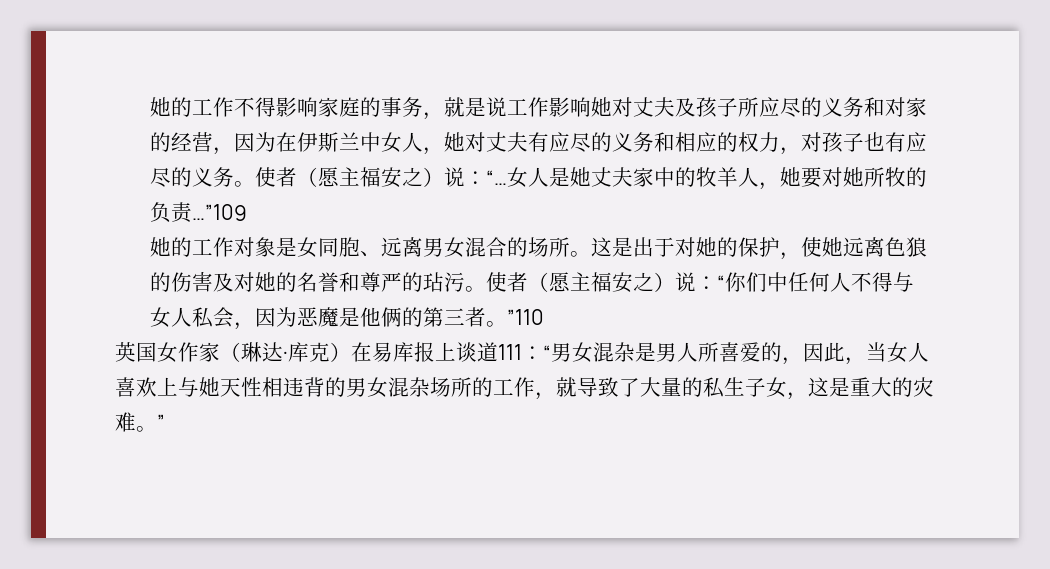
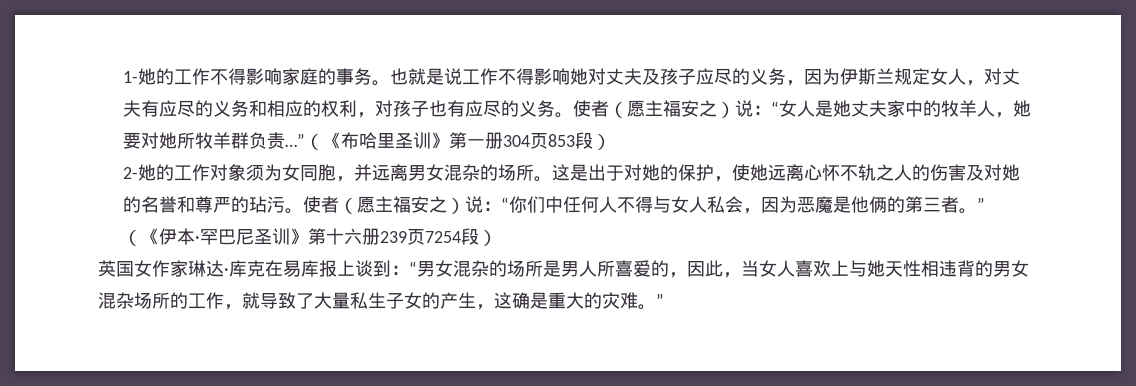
(150, 107) none -> [123,71,139,83] 1-
[423,112,445,120] ， -> [372,68,409,86] 。也
(550, 107) none -> [498,68,535,85] 不得
[738,97,928,118] [150,132,466,155] 所应尽的义务和对家的经营，因为在伊斯兰中女人，她 -> [696,68,985,86] 应尽的义务，因为伊斯兰规定女人，
[759,132,781,152] 力 -> [339,100,358,117] 利
[486,170,508,185] “… -> [771,101,780,115] “
[906,167,928,187] [150,202,248,223] [150,237,382,258] 的负责…”109 // 她的工作对象是女同胞、 -> [213,132,612,150] [123,164,373,182] 羊群负责…”（《布哈里圣训》第一册304页853段） // 2-她的工作对象须为女同胞，并
[486,237,508,257] 合 -> [462,164,481,181] 杂
[885,237,928,257] 色狼 -> [804,164,913,181] 心怀不轨之人
[507,309,545,325] ”110 -> [977,197,986,211] [123,228,498,246] ”（《伊本·罕巴尼圣训》第十六册239页7254段）
[220,342,241,362] （ -> (188, 268) none
[330,342,351,362] ） -> (265, 268) none
[477,342,522,362] 道111 -> [373,260,391,277] 到
(635, 352) none -> [489,260,543,277] 的场所
[682,377,703,397] 的 -> (350, 300) none
[787,377,829,400] ，这 -> [422,292,530,310] 的产生，这确

